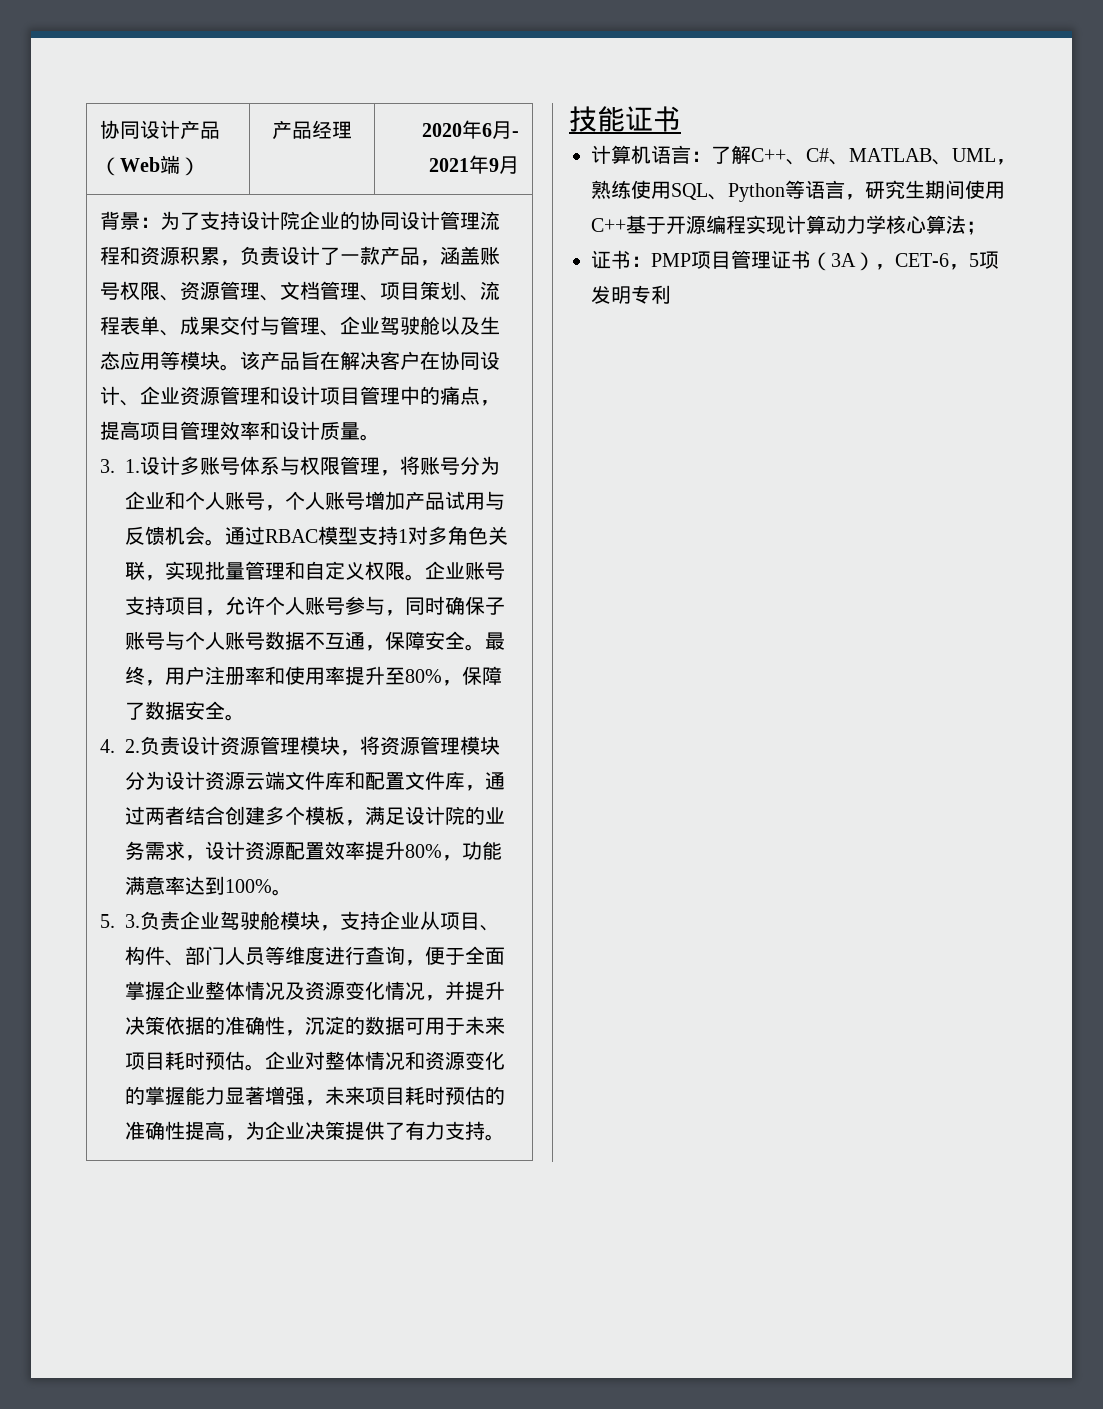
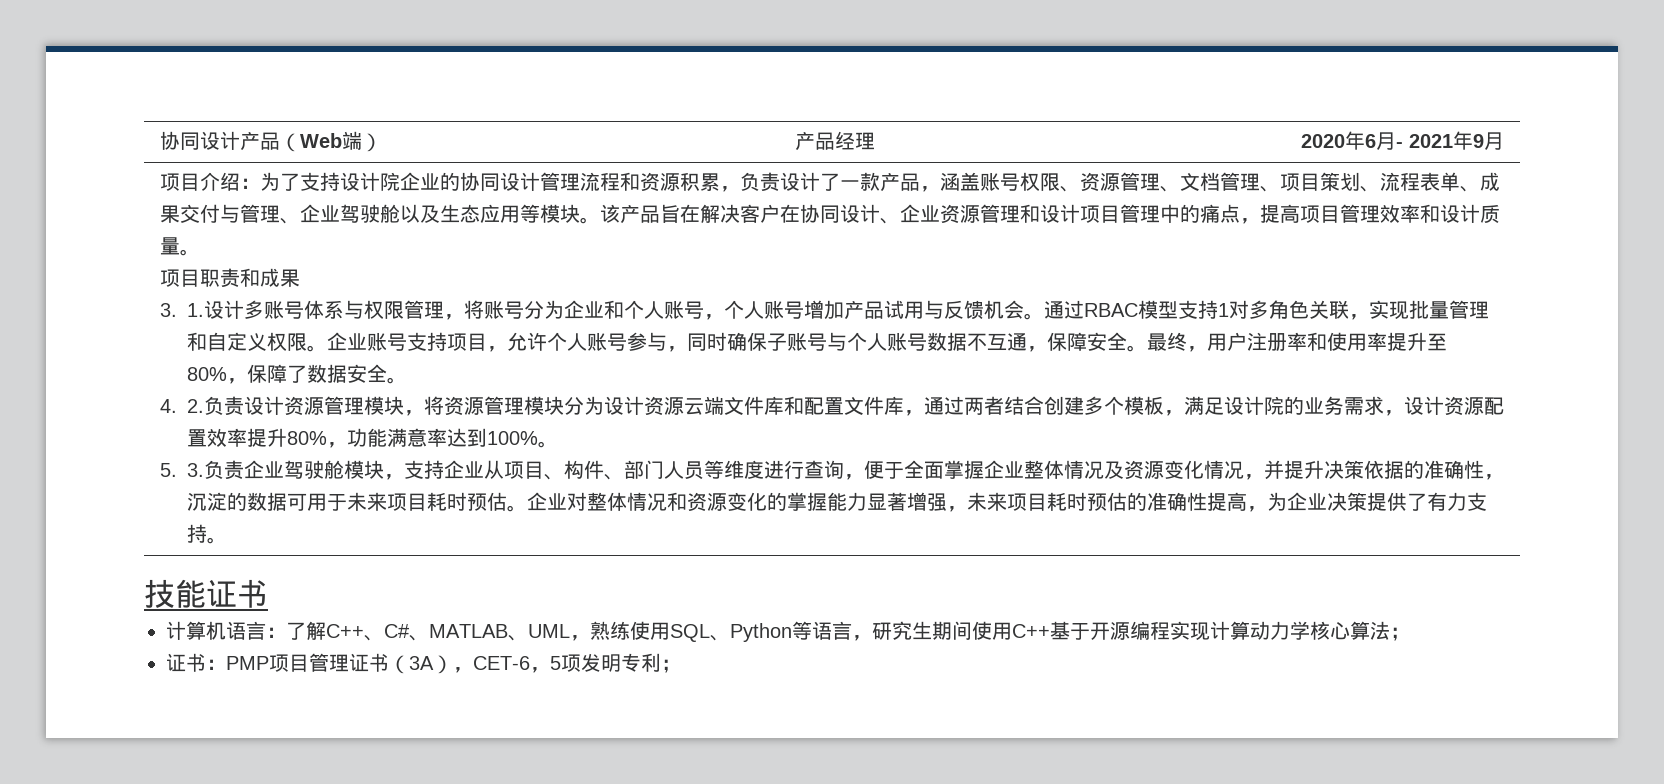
[100,211,141,230] 背景 -> [159,172,240,191] 项目介绍
(381, 437) none -> [159,268,300,288] // 项目职责和成果
(671, 294) none -> [661,659,681,673] ；

